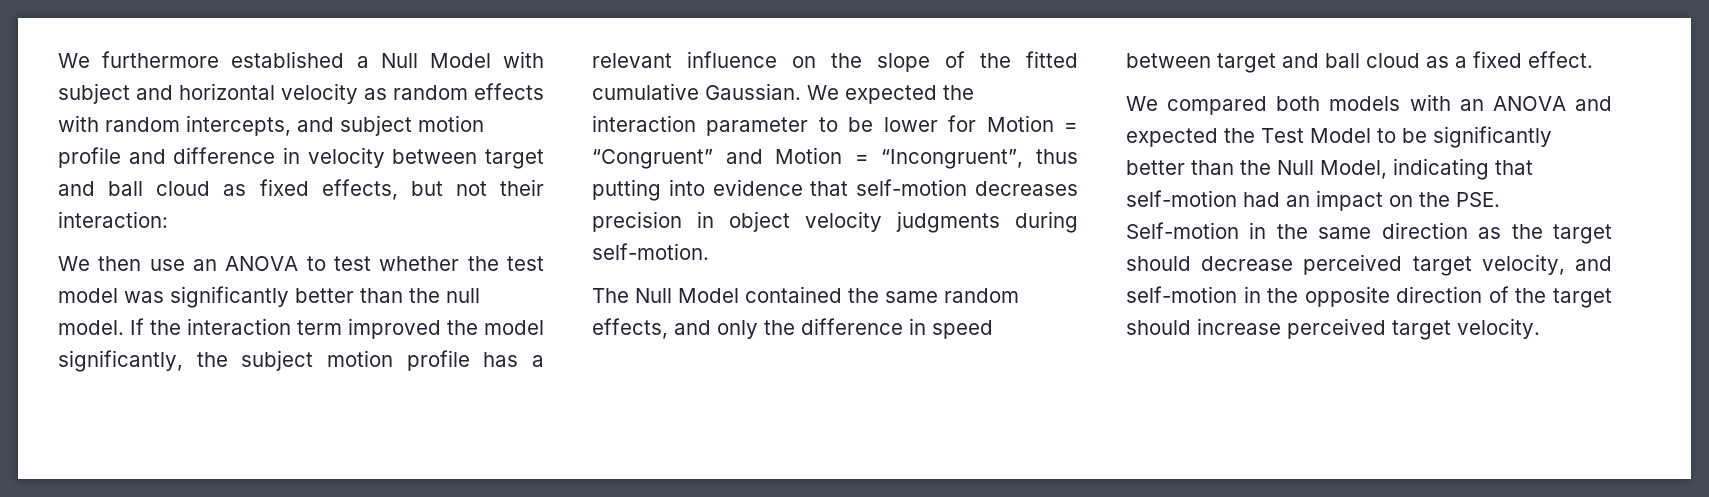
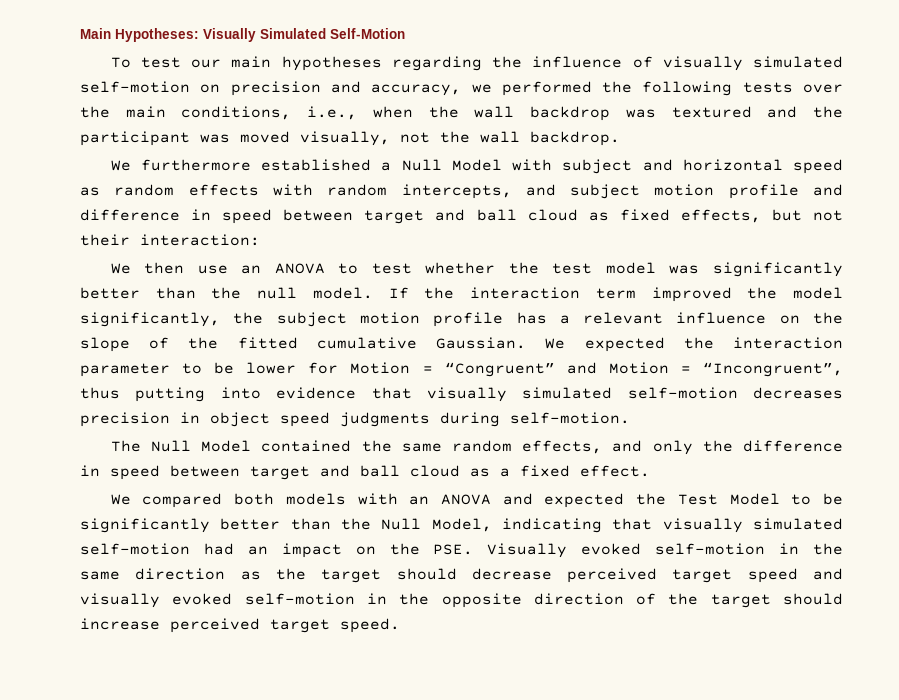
(58, 60) none -> [80,28,405,42] [110,56,843,71] [80,81,843,96] [80,106,844,121] [80,131,620,146] Main Hypotheses: Visually Simulated Self-Motion // To test our main hypotheses regarding the influence of visually simulated self-motion on precision and accuracy, we performed the following tests over the main conditions, i.e., when the wall backdrop was textured and the participant was moved visually, not the wall backdrop. //
[281,83,358,104] velocity -> [792,159,843,174] speed
[307,147,385,168] velocity -> [222,209,273,224] speed
(849, 188) none -> [426,387,613,402] visually simulated
[805,211,882,232] velocity -> [280,412,330,427] speed
(1533, 167) none -> [662,518,844,533] visually simulated
[1126,222,1239,239] Self-motion -> [487,543,766,558] Visually evoked self-motion
[1481,254,1612,275] velocity, and -> [747,568,843,583] [80,593,233,608] speed and visually evoked
[1457,318,1540,339] velocity. -> [340,618,400,633] speed.

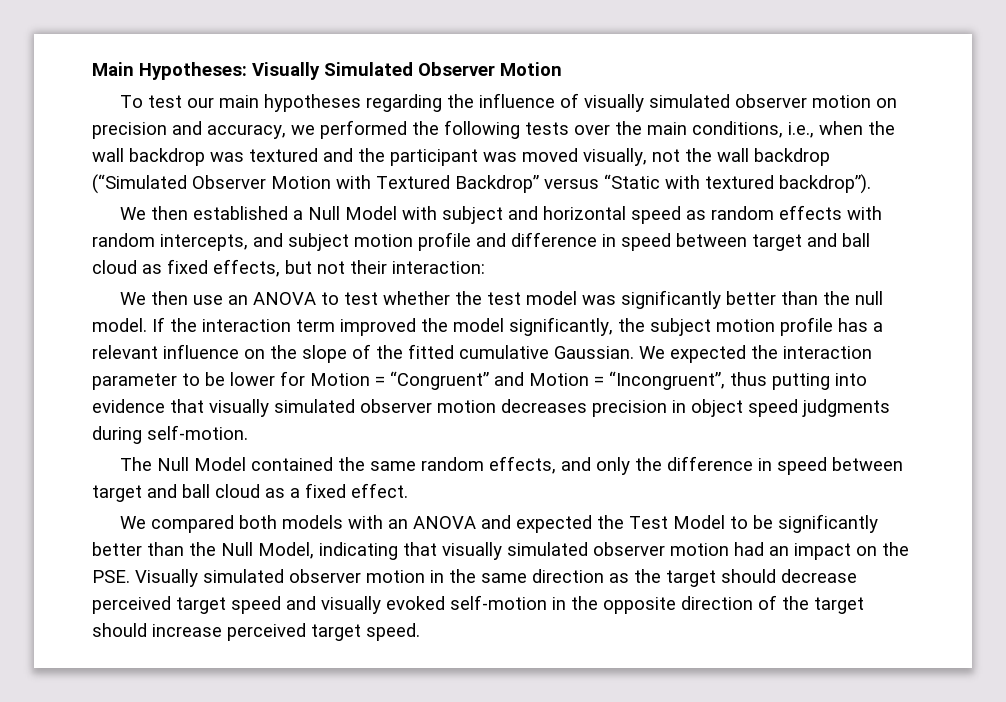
[330,28,405,39] Self-Motion -> [418,62,562,76] Observer Motion
[80,81,190,93] self-motion -> [734,94,871,108] observer motion
[530,131,620,146] [110,159,251,171] backdrop. // We furthermore -> [754,148,830,166] [92,174,871,194] [119,206,188,220] backdrop (“Simulated Observer Motion with Textured Backdrop” versus “Static with textured backdrop”). // We then
[627,387,738,399] self-motion -> [360,399,496,413] observer motion
[80,543,190,555] self-motion -> [593,542,729,556] observer motion
[581,543,766,555] evoked self-motion -> [203,569,425,583] simulated observer motion

